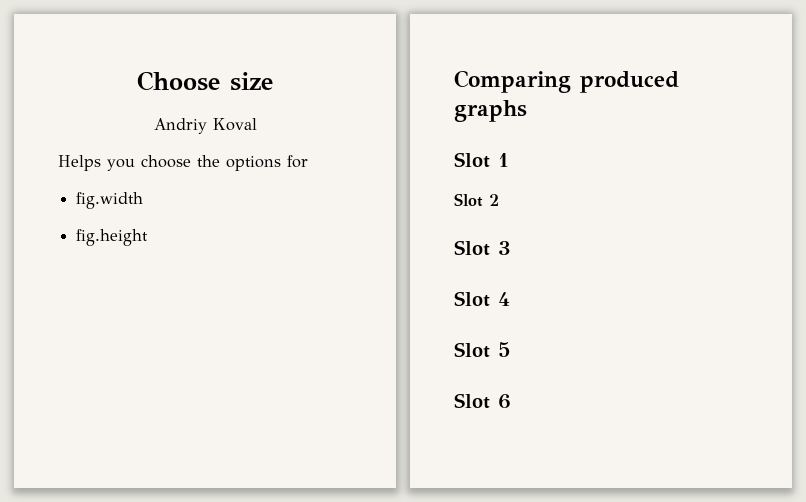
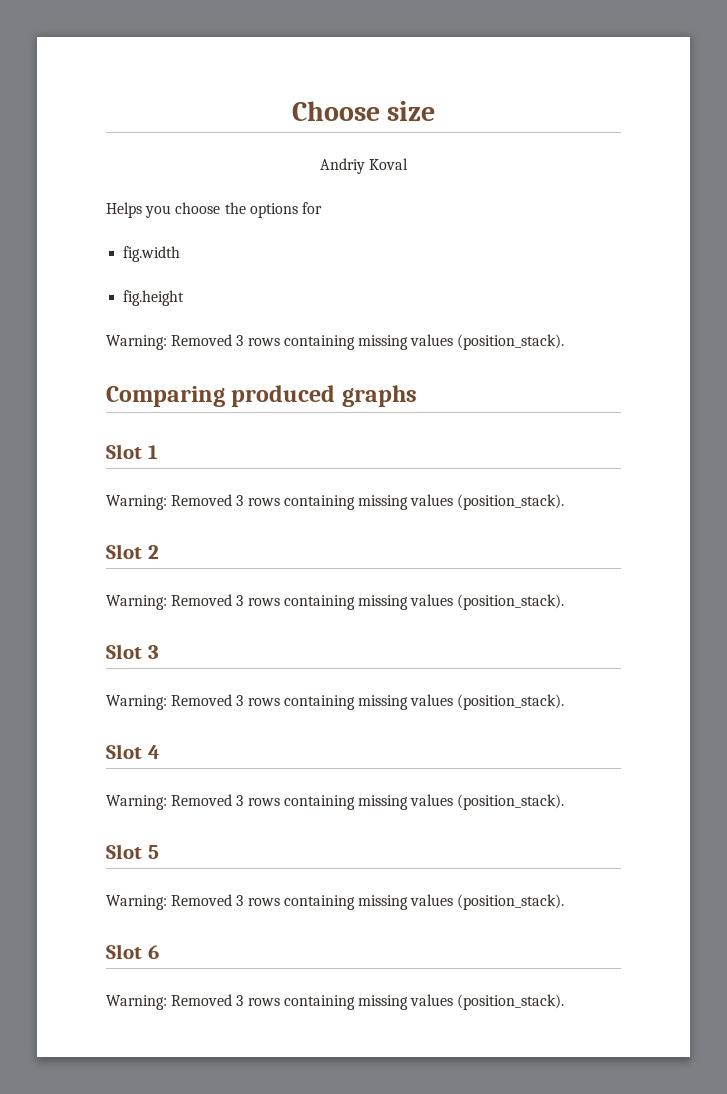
(149, 237) none -> [106,334,565,350] // Warning: Removed 3 rows containing missing values (position_stack).
[454,193,499,207] [454,240,511,256] [454,291,510,307] [454,342,510,358] [454,393,511,409] Slot 2 // Slot 3 // Slot 4 // Slot 5 // Slot 6 -> [106,494,565,510] [106,544,159,559] [106,594,565,610] [106,644,159,659] [106,694,565,710] [106,744,160,759] [106,794,565,810] [106,844,159,859] [106,894,565,910] [106,944,159,959] [106,994,565,1010] Warning: Removed 3 rows containing missing values (position_stack). // Slot 2 // Warning: Removed 3 rows containing missing values (position_stack). // Slot 3 // Warning: Removed 3 rows containing missing values (position_stack). // Slot 4 // Warning: Removed 3 rows containing missing values (position_stack). // Slot 5 // Warning: Removed 3 rows containing missing values (position_stack). // Slot 6 // Warning: Removed 3 rows containing missing values (position_stack).

